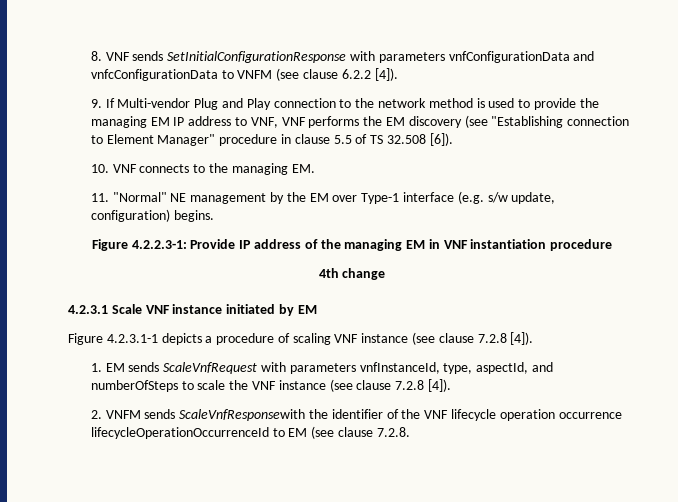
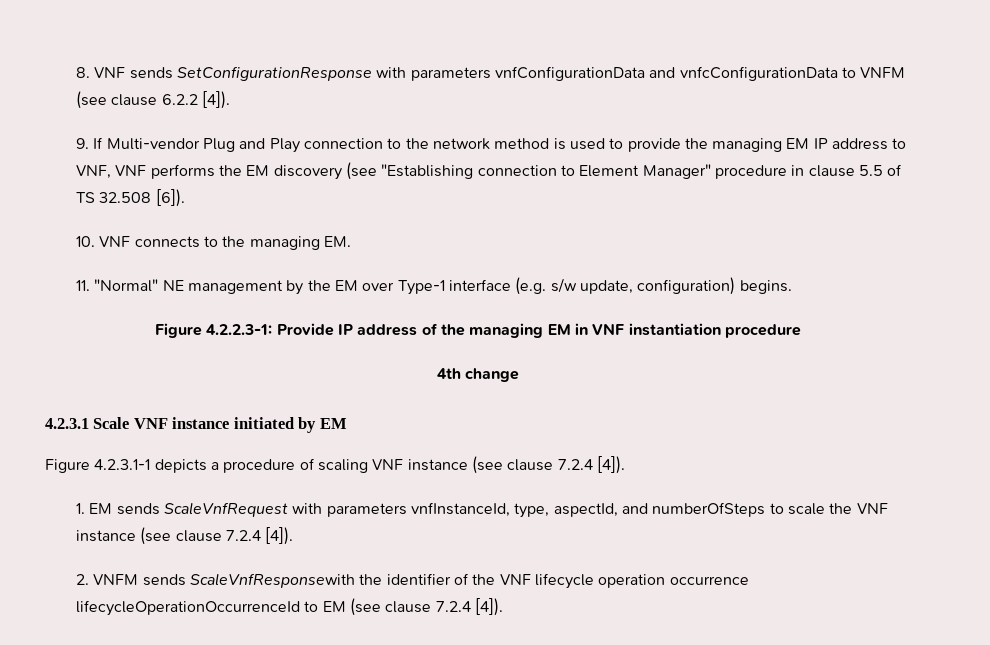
[167,51,347,63] SetInitialConfigurationResponse -> [177,66,373,81] SetConfigurationResponse
[477,333,507,343] 7.2.8 -> [557,459,593,470] 7.2.4
[395,380,425,390] 7.2.8 -> [226,530,262,541] 7.2.4
[376,427,410,437] 7.2.8. -> [435,598,503,616] 7.2.4 [4]).

